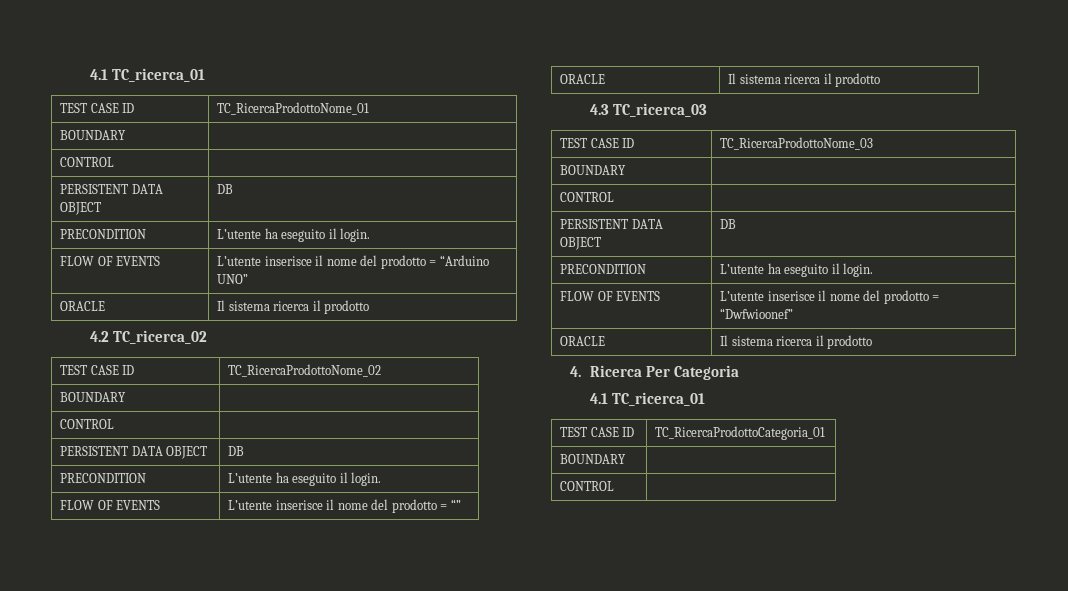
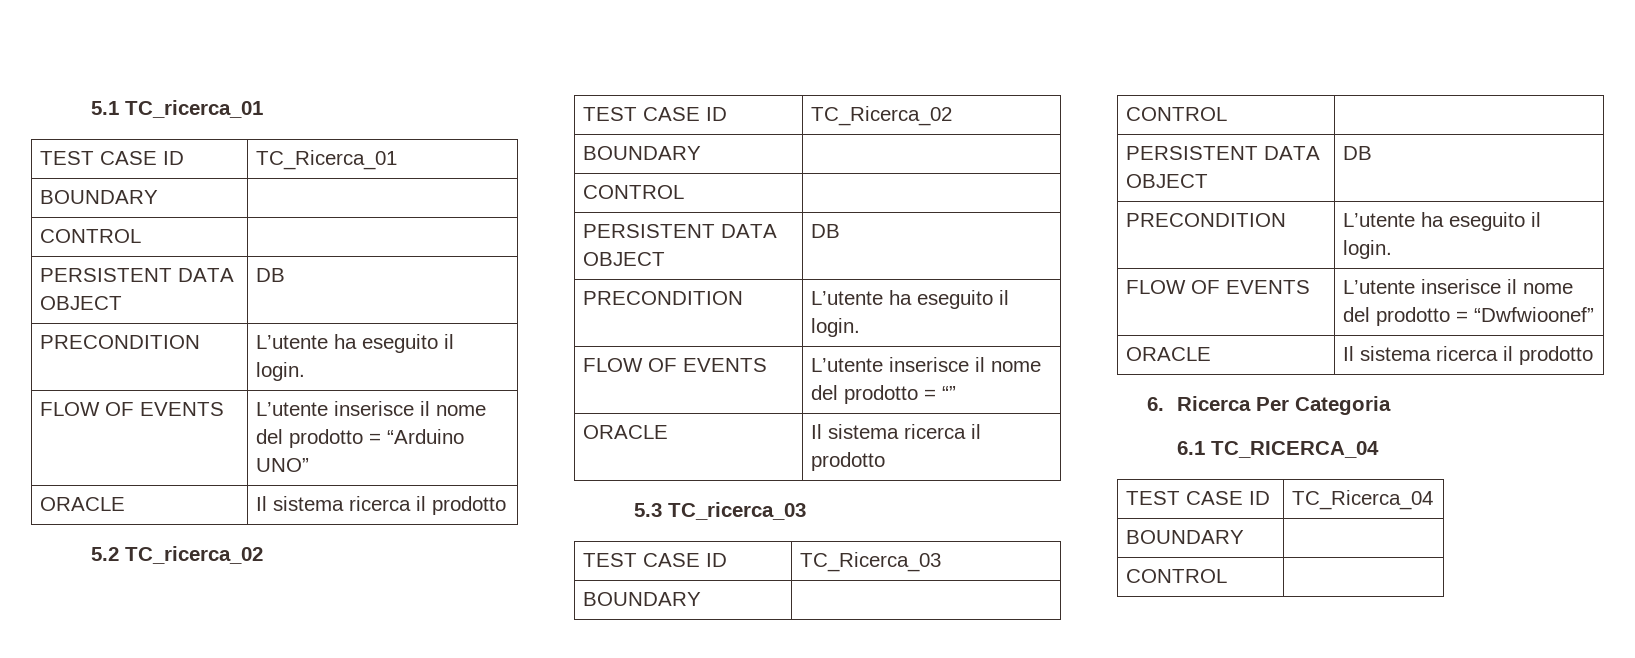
[89,68,205,82] [60,103,135,113] [217,102,370,115] 4.1 TC_ricerca_01 // TEST CASE ID | TC_RicercaProdottoNome_01 -> [90,100,263,118] [40,151,185,165] [256,150,398,170] 5.1 TC_ricerca_01 // TEST CASE ID | TC_Ricerca_01
[89,331,109,342] 4.2 -> [90,547,119,561] 5.2
[228,364,382,377] TC_RicercaProdottoNome_02 -> [811,106,953,126] TC_Ricerca_02
[589,104,609,115] 4.3 -> [633,503,662,517] 5.3
[720,137,874,150] TC_RicercaProdottoNome_03 -> [800,552,942,572] TC_Ricerca_03
[570,366,582,377] 4. -> [1146,397,1164,411] 6.
[589,392,705,406] [560,427,635,437] [655,426,826,440] 4.1 TC_ricerca_01 // TEST CASE ID | TC_RicercaProdottoCategoria_01 -> [1176,441,1379,458] [1126,491,1271,505] [1292,490,1434,510] 6.1 TC_RICERCA_04 // TEST CASE ID | TC_Ricerca_04

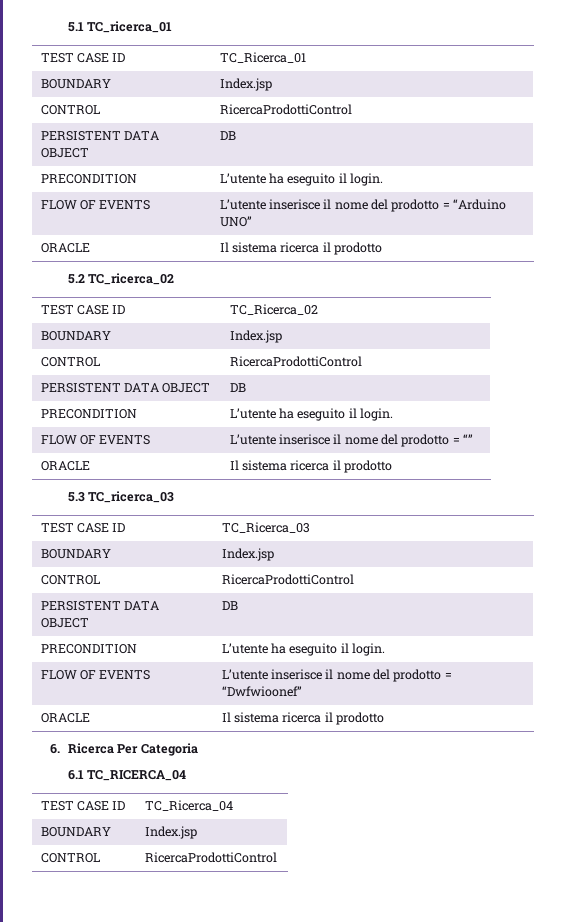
[40,229,142,243] // CONTROL | -> [219,78,272,91] [40,105,100,115] [219,104,352,115] Index.jsp // CONTROL | RicercaProdottiControl
[583,185,685,199] // CONTROL | -> [229,330,282,343] [40,357,100,367] [229,356,362,367] Index.jsp // CONTROL | RicercaProdottiControl
[1126,107,1228,121] // CONTROL | -> [221,548,274,561] [40,575,100,585] [221,574,354,585] Index.jsp // CONTROL | RicercaProdottiControl
[1126,569,1228,583] // CONTROL | -> [144,826,197,839] [40,853,100,863] [144,852,277,863] Index.jsp // CONTROL | RicercaProdottiControl

